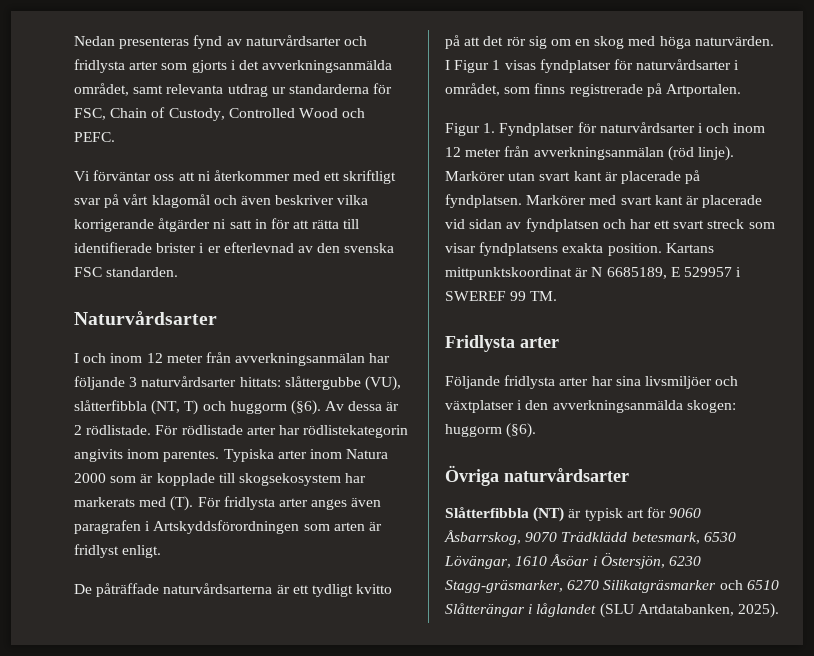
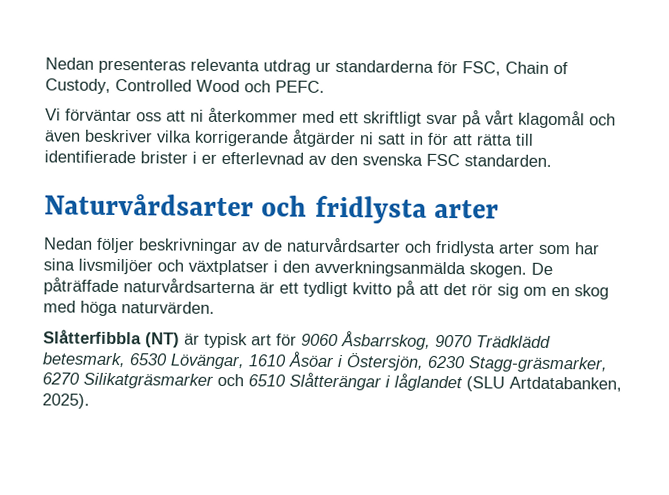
[193,35,367,49] [74,59,393,73] [74,83,164,96] fynd av naturvårdsarter och fridlysta arter som gjorts i det avverkningsanmälda området, samt -> (186, 66) none
[74,352,391,366] [74,376,401,391] [74,400,400,415] [74,425,409,438] [74,449,389,462] [74,473,367,486] [74,496,382,511] [74,520,382,534] [74,544,162,558] // I och inom 12 meter från avverkningsanmälan har följande 3 naturvårdsarter hittats: slåttergubbe (VU), slåtterfibbla (NT, T) och huggorm (§6). Av dessa är 2 rödlistade. För rödlistade arter har rödlistekategorin angivits inom parentes. Typiska arter inom Natura 2000 som är kopplade till skogsekosystem har markerats med (T). För fridlysta arter anges även paragrafen i Artskyddsförordningen som arten är fridlyst enligt. // -> [261,195,500,224] [43,237,600,257] [43,258,527,278] och fridlysta arter // Nedan följer beskrivningar av de naturvårdsarter och fridlysta arter som har sina livsmiljöer och växtplatser i den avverkningsanmälda skogen.
[445,59,740,73] [445,83,741,97] [445,122,766,136] [445,146,734,161] [445,170,701,184] [445,194,763,208] [445,218,775,232] [445,242,714,256] [445,267,742,280] [445,291,558,301] [445,335,559,352] [445,375,739,389] [445,400,736,413] [445,423,537,438] [445,465,629,486] I Figur 1 visas fyndplatser för naturvårdsarter i området, som finns registrerade på Artportalen. // Figur 1. Fyndplatser för naturvårdsarter i och inom 12 meter från avverkningsanmälan (röd linje). Markörer utan svart kant är placerade på fyndplatsen. Markörer med svart kant är placerade vid sidan av fyndplatsen och har ett svart streck som visar fyndplatsens exakta position. Kartans mittpunktskoordinat är N 6685189, E 529957 i SWEREF 99 TM. // Fridlysta arter // Följande fridlysta arter har sina livsmiljöer och växtplatser i den avverkningsanmälda skogen: huggorm (§6). // Övriga naturvårdsarter -> (215, 307) none

